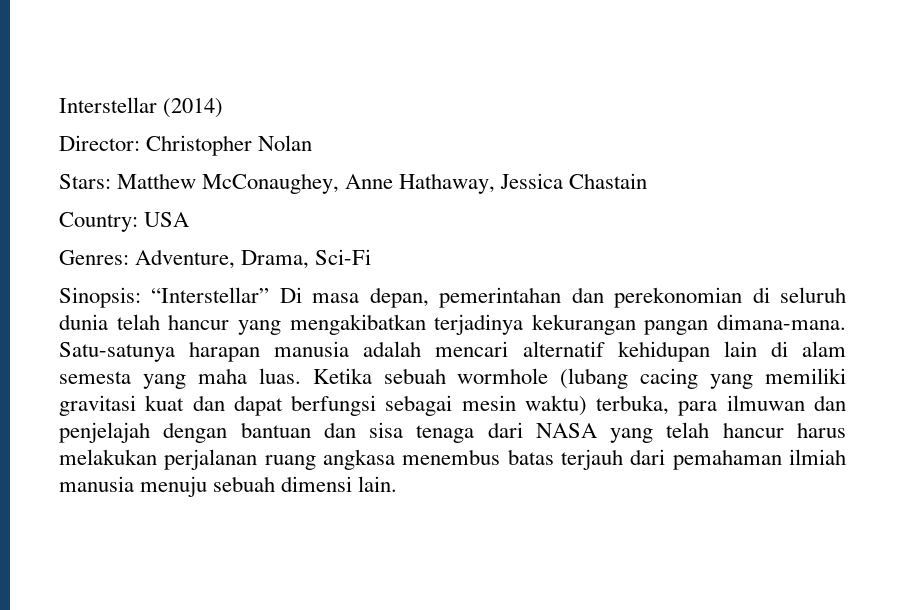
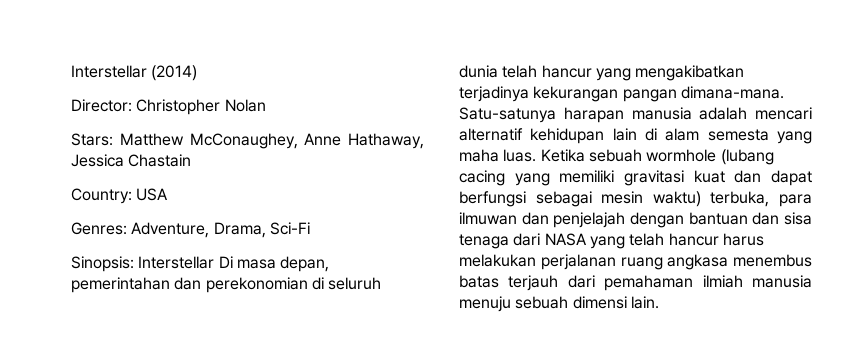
[151,287,270,303] “Interstellar” -> [138,256,215,269] Interstellar

